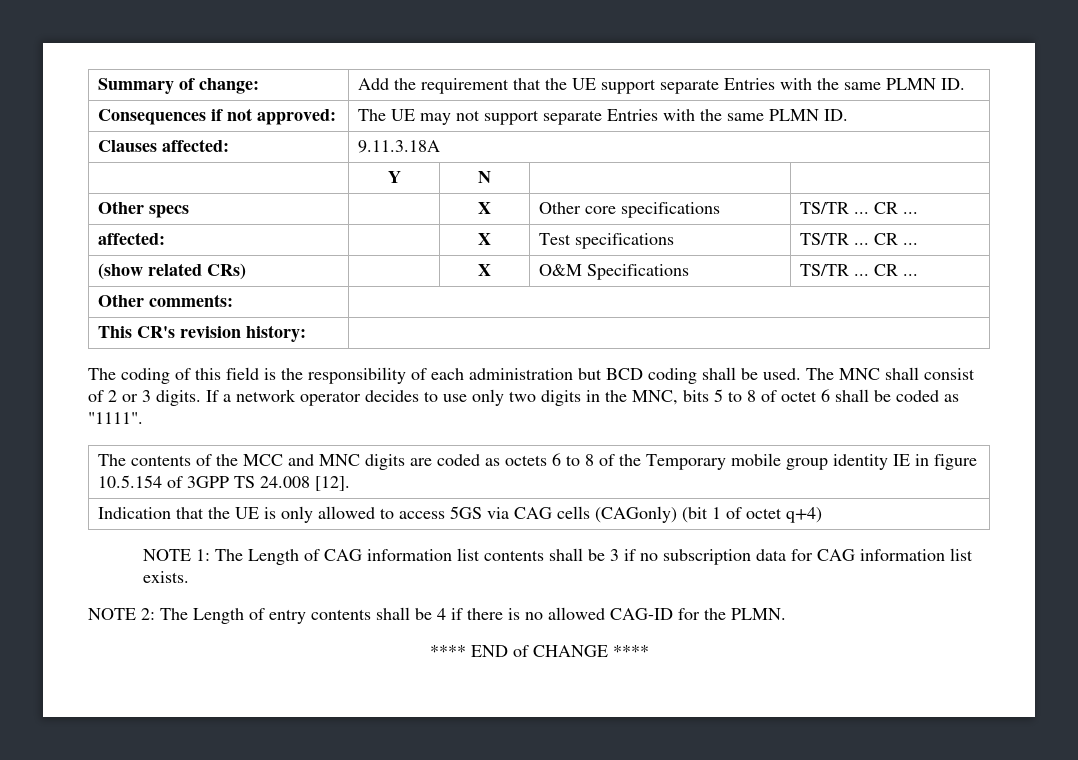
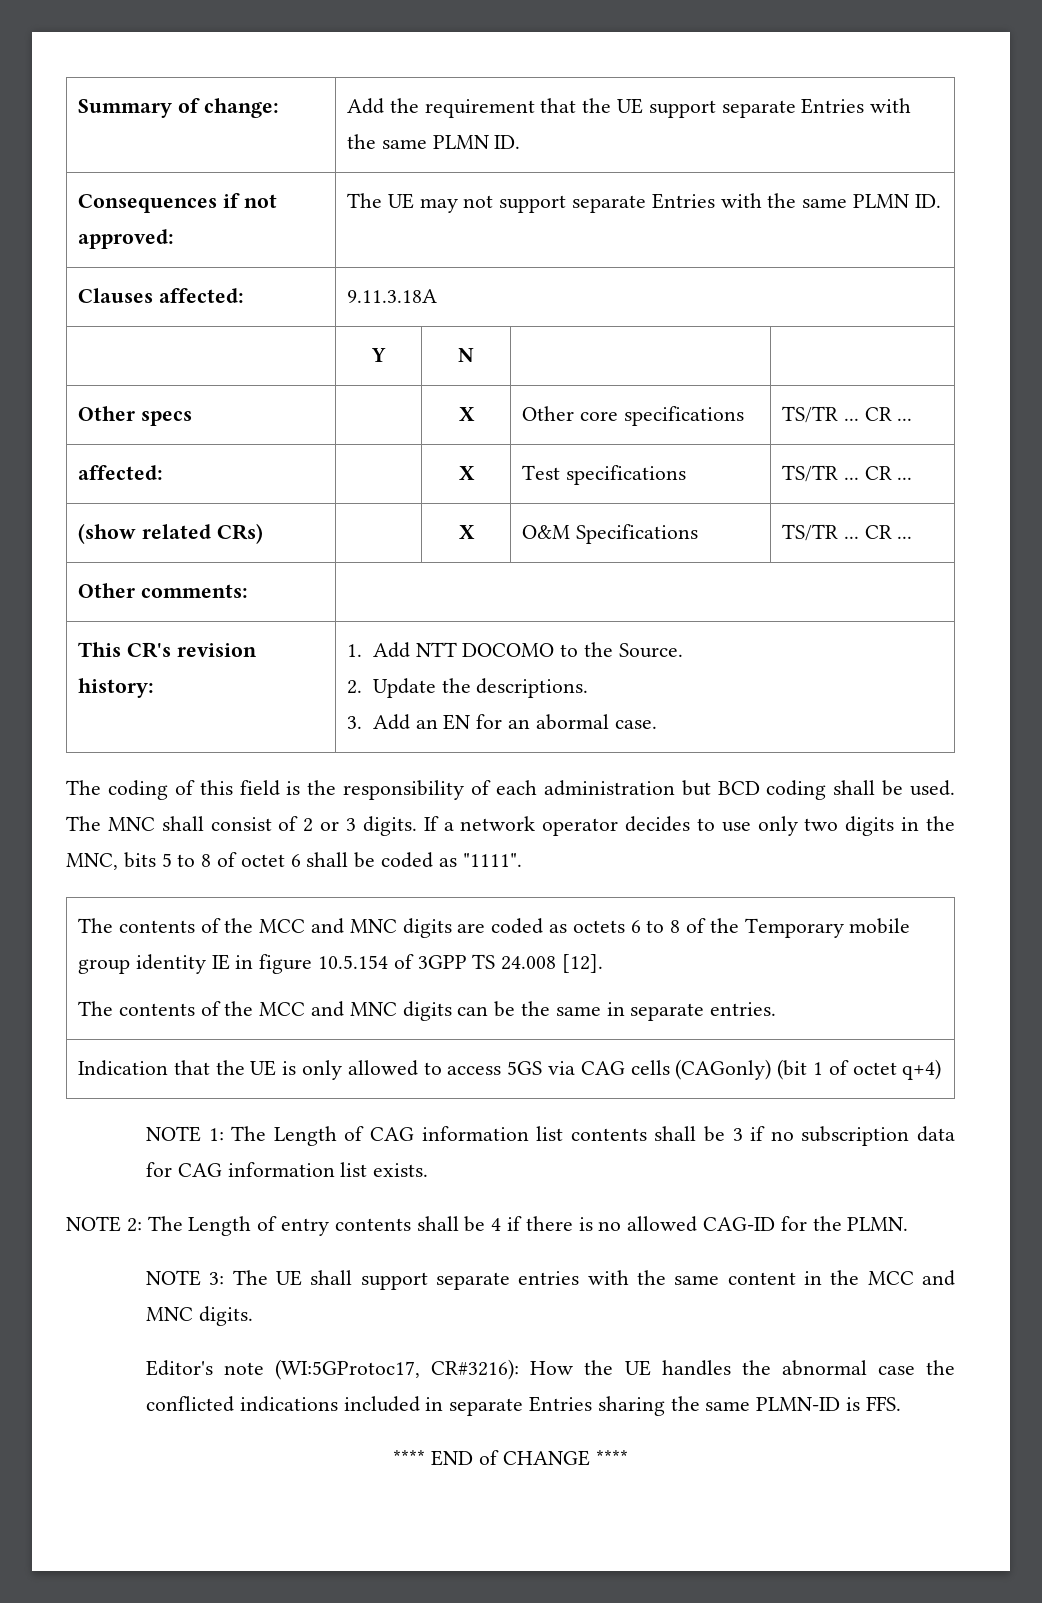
(306, 333) none -> [346,642,683,658] [346,678,589,698] [346,714,657,730] 1. Add NTT DOCOMO to the Source. // 2. Update the descriptions. // 3. Add an EN for an abormal case.
(350, 483) none -> [77,1001,777,1021] // The contents of the MCC and MNC digits can be the same in separate entries.
(786, 614) none -> [146,1270,955,1290] [146,1306,253,1326] [146,1359,955,1380] [146,1396,901,1416] // NOTE 3: The UE shall support separate entries with the same content in the MCC and MNC digits. // Editor's note (WI:5GProtoc17, CR#3216): How the UE handles the abnormal case the conflicted indications included in separate Entries sharing the same PLMN-ID is FFS.

